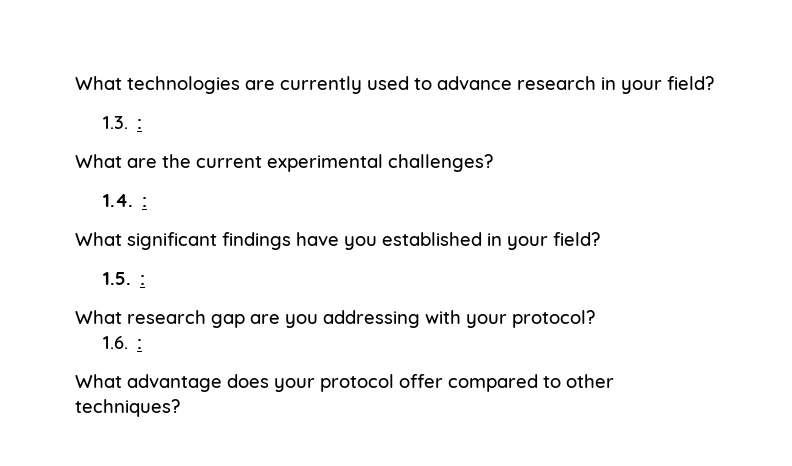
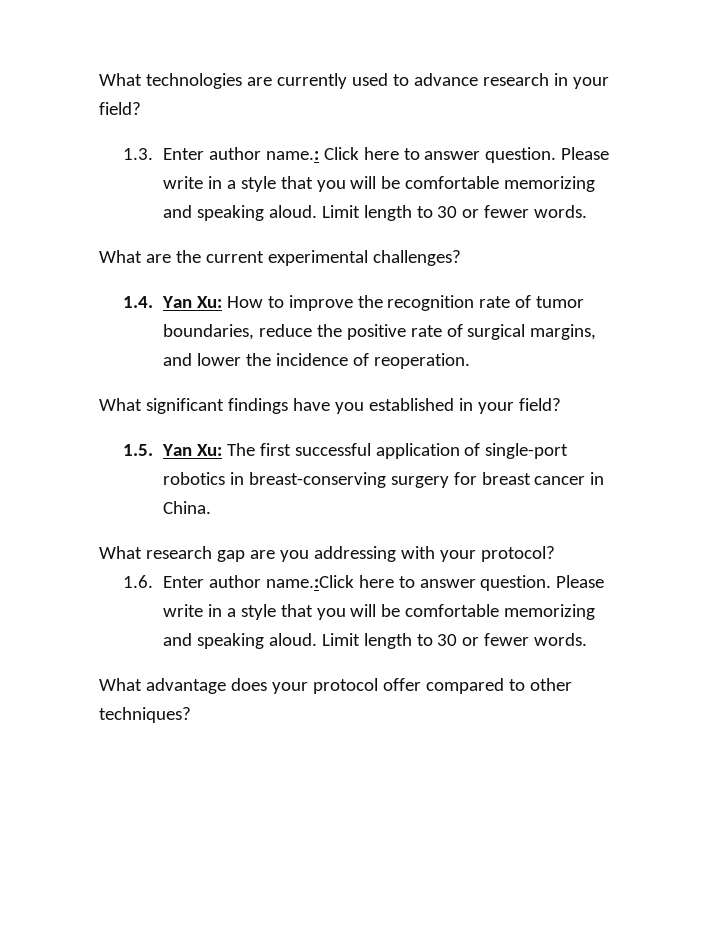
[136,119,142,129] : -> [162,147,610,163] [162,176,596,192] [162,205,588,221] Enter author name.: Click here to answer question. Please write in a style that you will be comfortable memorizing and speaking aloud. Limit length to 30 or fewer words.
[141,197,147,207] : -> [161,295,585,311] [162,324,597,340] [162,353,470,369] Yan Xu: How to improve the recognition rate of tumor boundaries, reduce the positive rate of surgical margins, and lower the incidence of reoperation.
[139,275,145,285] : -> [161,443,569,459] [162,472,605,488] [162,501,211,514] Yan Xu: The first successful application of single-port robotics in breast-conserving surgery for breast cancer in China.
[136,339,142,349] : -> [162,575,605,591] [162,604,596,620] [162,633,588,649] Enter author name.:Click here to answer question. Please write in a style that you will be comfortable memorizing and speaking aloud. Limit length to 30 or fewer words.

